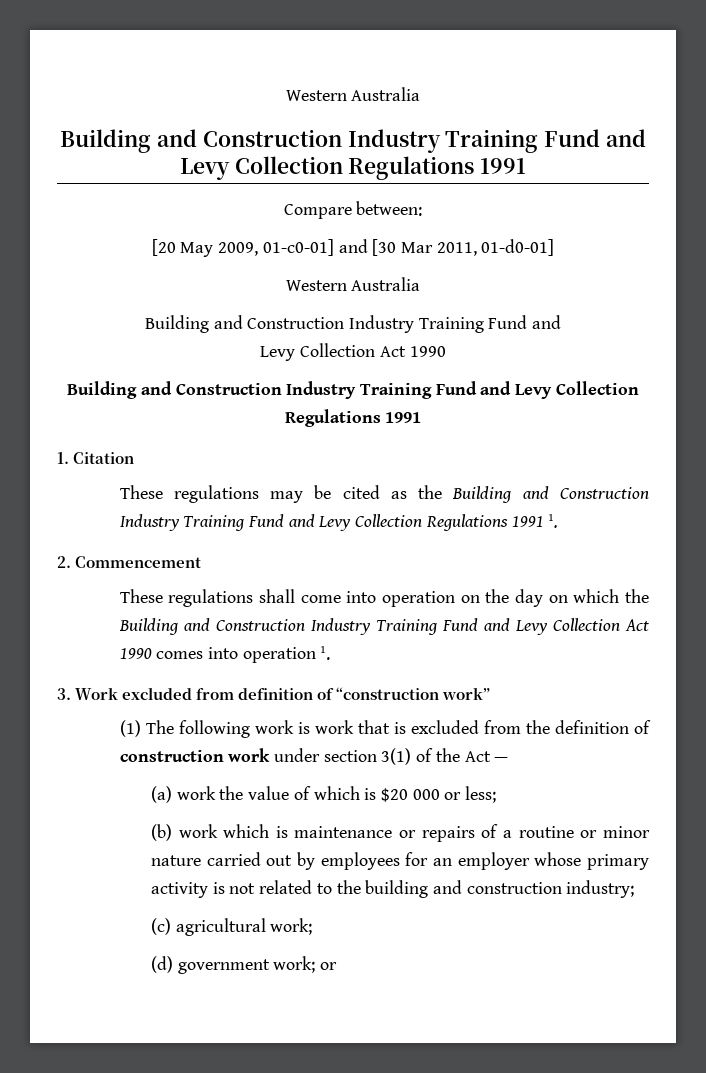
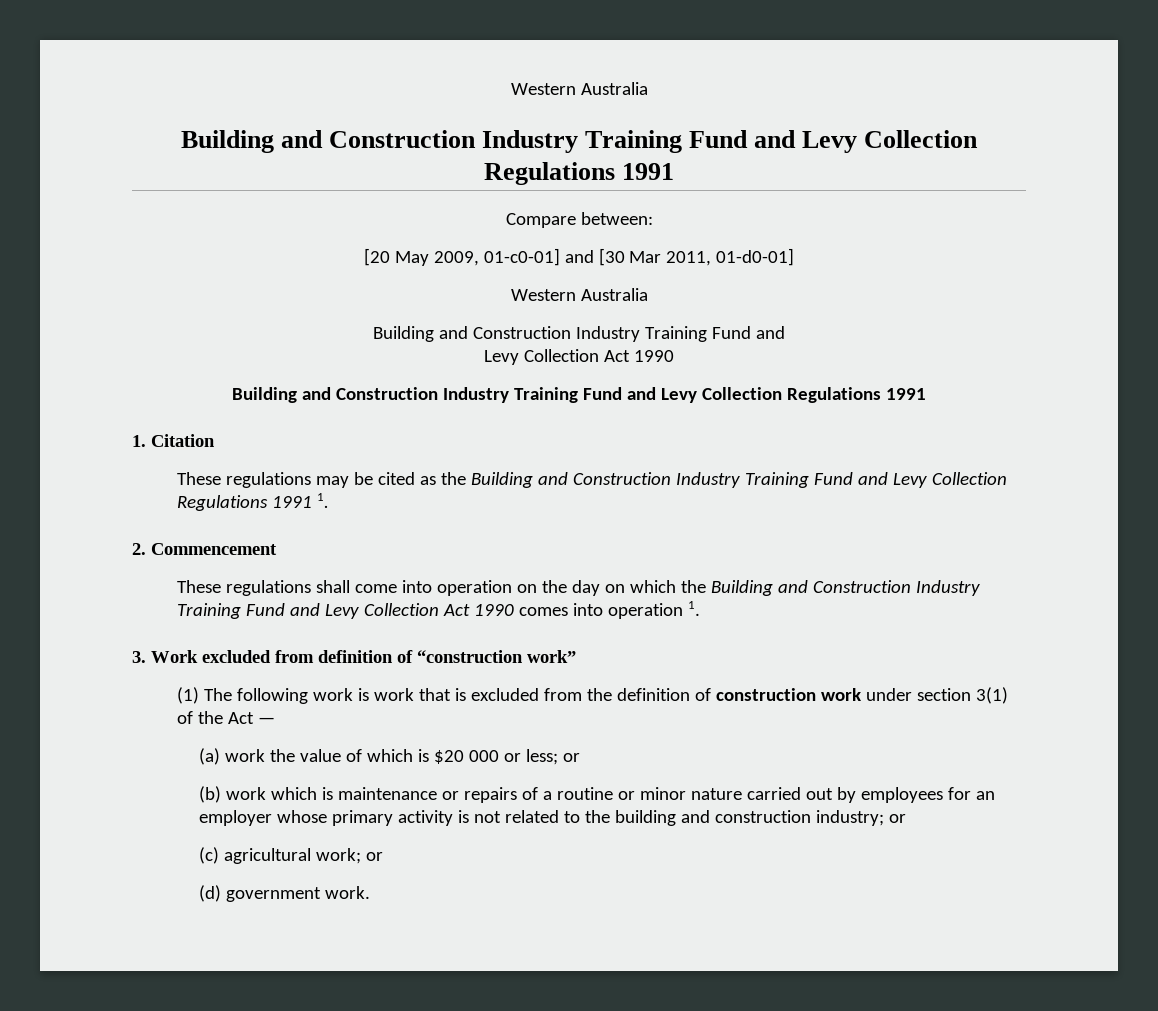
(497, 794) none -> [563,753,581,762] or
(635, 889) none -> [889,814,907,823] or
(313, 926) none -> [366,852,384,861] or
[273,956,338,973] work; or -> [325,886,371,899] work.

